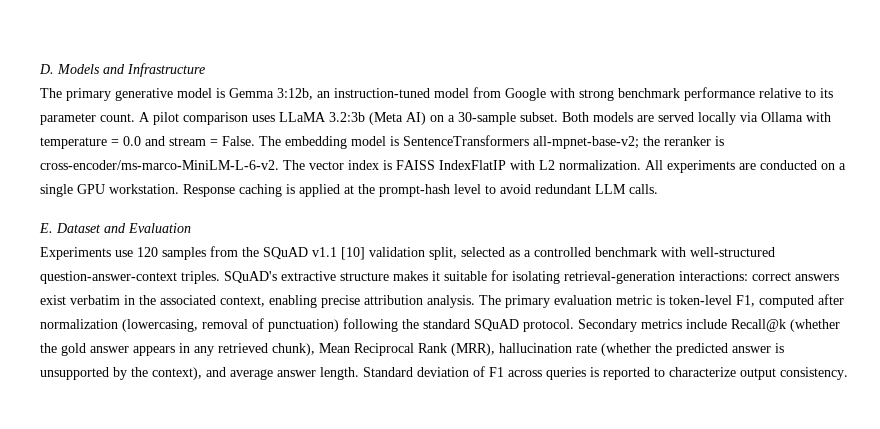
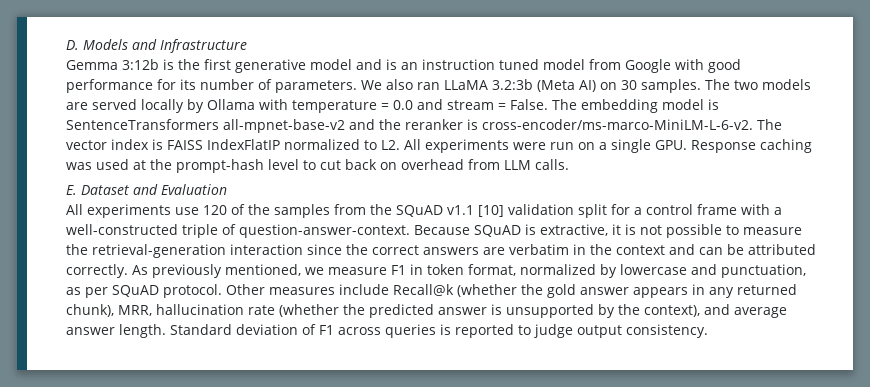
[40,87,833,101] [40,112,275,125] The primary generative model is Gemma 3:12b, an instruction-tuned model from Google with strong benchmark performance relative to its parameter count. A pilot comparison uses -> [66,59,741,73] [66,79,440,93] Gemma 3:12b is the first generative model and is an instruction tuned model from Google with good performance for its number of parameters. We also ran
[448,112,589,125] a 30-sample subset. Both -> [621,79,758,93] 30 samples. The two
[740,112,758,122] via -> [187,99,204,113] by
[533,136,639,149] all-mpnet-base-v2; -> [223,119,375,133] all-mpnet-base-v2 and
[510,160,846,173] [40,184,340,197] with L2 normalization. All experiments are conducted on a single GPU workstation. Response caching is applied -> [284,139,812,153] [66,159,129,170] normalized to L2. All experiments were run on a single GPU. Response caching was used
[500,184,591,194] avoid redundant -> [320,159,500,170] cut back on overhead from
[40,247,158,260] Experiments use 120 -> [66,204,270,218] All experiments use 120 of the
[429,247,775,260] [40,270,748,284] split, selected as a controlled benchmark with well-structured question-answer-context triples. SQuAD's extractive structure makes it suitable for isolating retrieval-generation interactions: -> [578,204,782,218] [66,224,802,238] [66,244,368,258] split for a control frame with a well-constructed triple of question-answer-context. Because SQuAD is extractive, it is not possible to measure the retrieval-generation interaction since the
[40,295,66,305] exist -> [483,247,505,255] are
[160,294,844,308] [40,318,682,332] associated context, enabling precise attribution analysis. The primary evaluation metric is token-level F1, computed after normalization (lowercasing, removal of punctuation) following the standard SQuAD protocol. Secondary metrics -> [616,244,816,255] [66,264,806,278] [66,284,335,298] context and can be attributed correctly. As previously mentioned, we measure F1 in token format, normalized by lowercase and punctuation, as per SQuAD protocol. Other measures
[218,343,495,356] retrieved chunk), Mean Reciprocal Rank (MRR), -> [737,284,797,295] [66,304,152,317] returned chunk), MRR,
[669,367,736,377] characterize -> [534,324,573,338] judge

